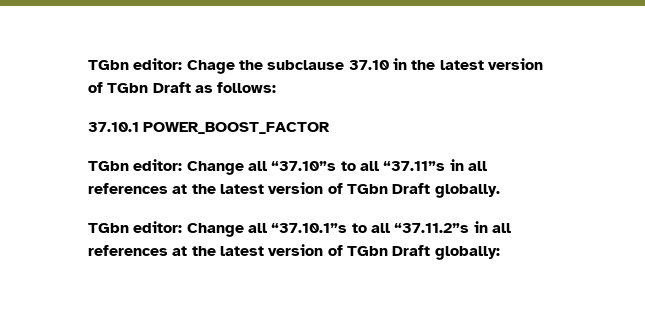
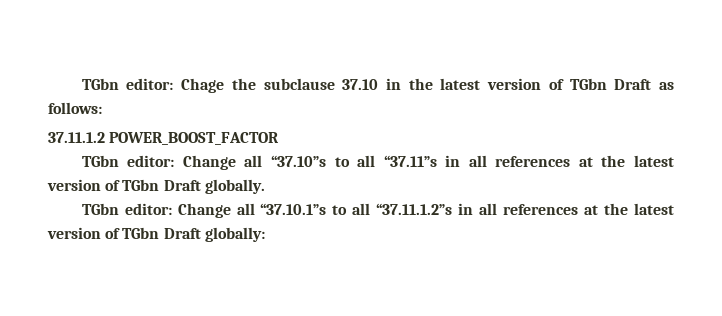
[88,122,139,132] 37.10.1 -> [48,132,105,143] 37.11.1.2
[394,223,470,233] “37.11.2”s -> [376,203,453,215] “37.11.1.2”s

